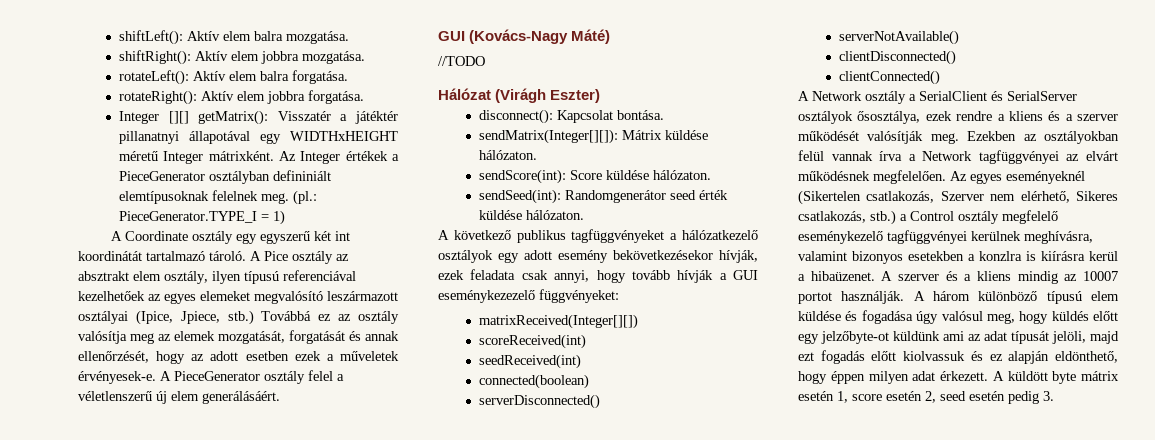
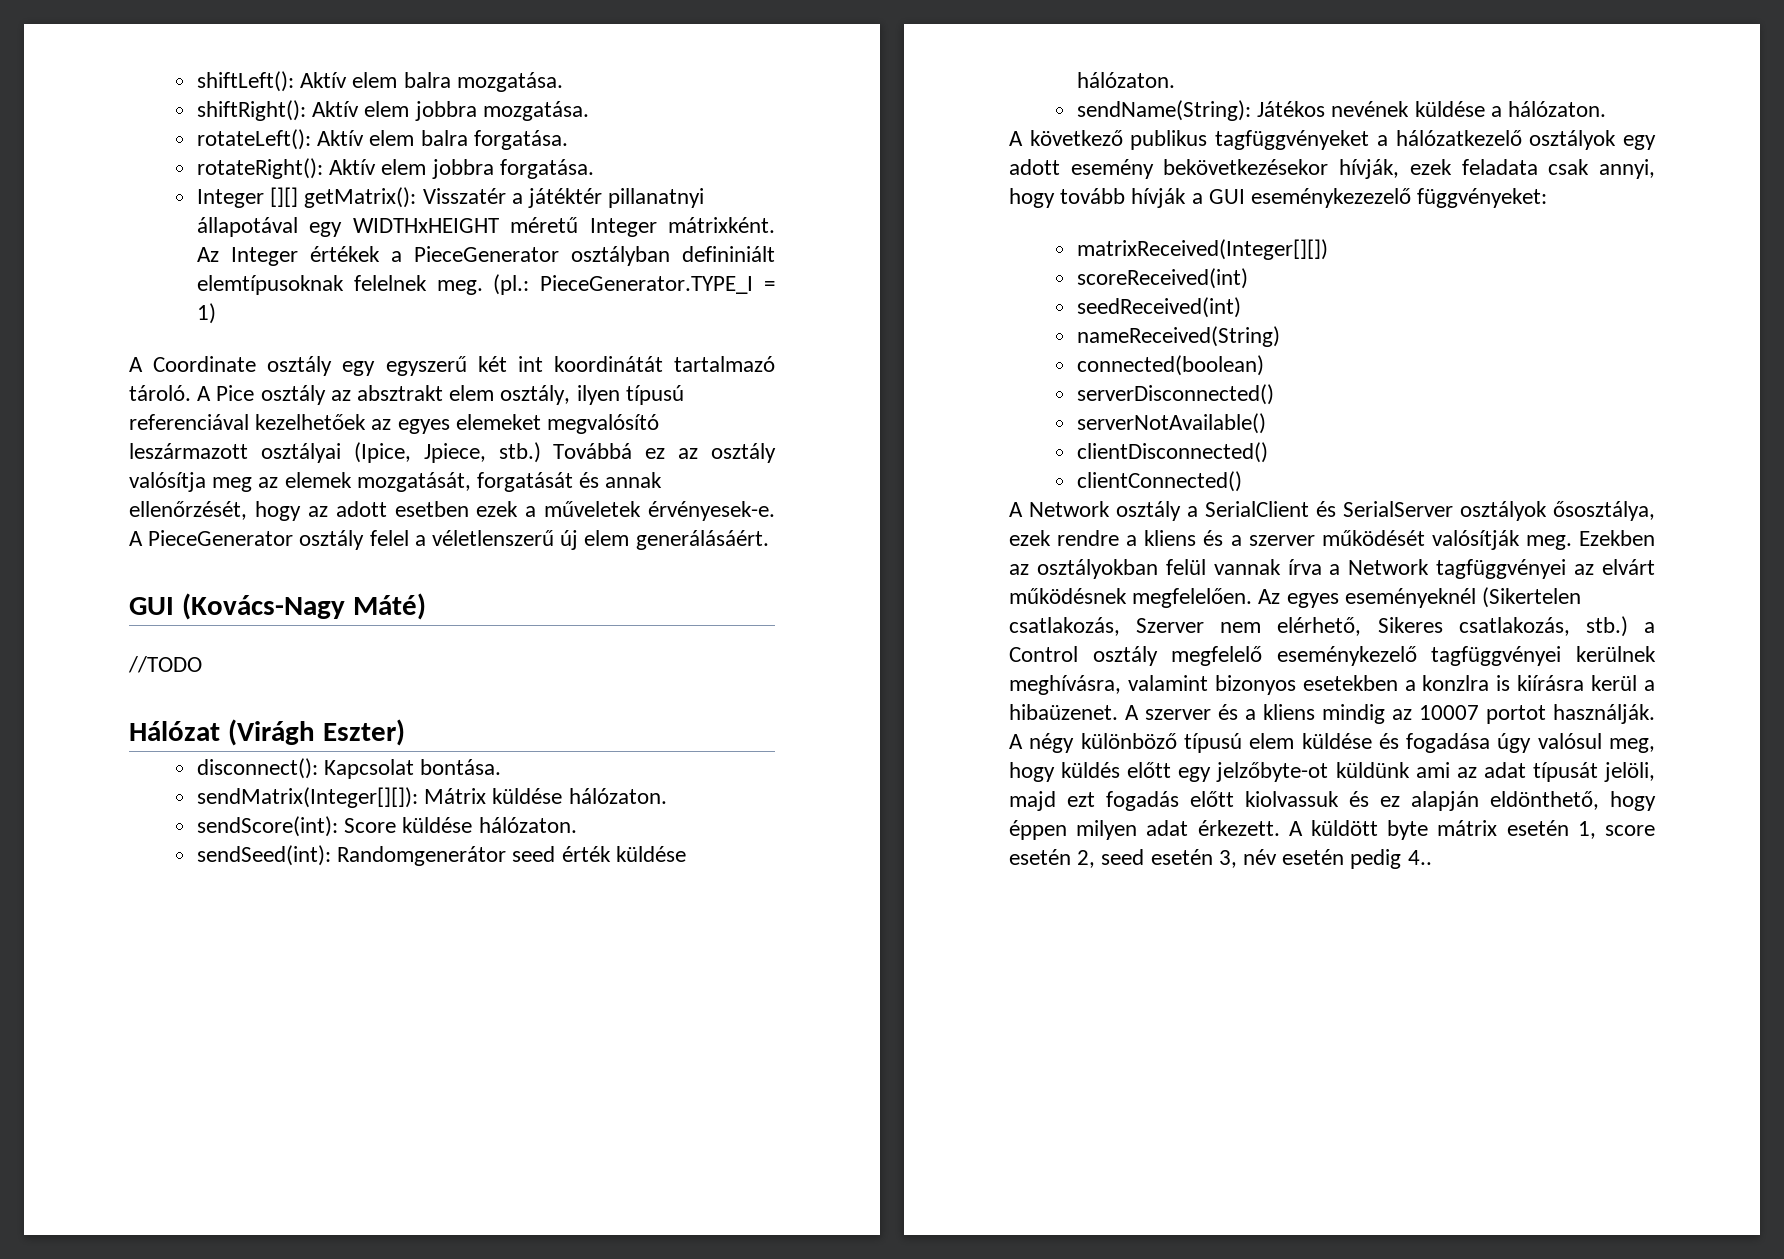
(585, 215) none -> [1076,100,1607,121] // sendName(String): Játékos nevének küldése a hálózaton.
(582, 361) none -> [1076,326,1280,347] // nameReceived(String)
[933,291,970,301] három -> [1029,733,1075,753] négy
[1008,391,1054,404] pedig 3. -> [1218,849,1432,869] 3, név esetén pedig 4..

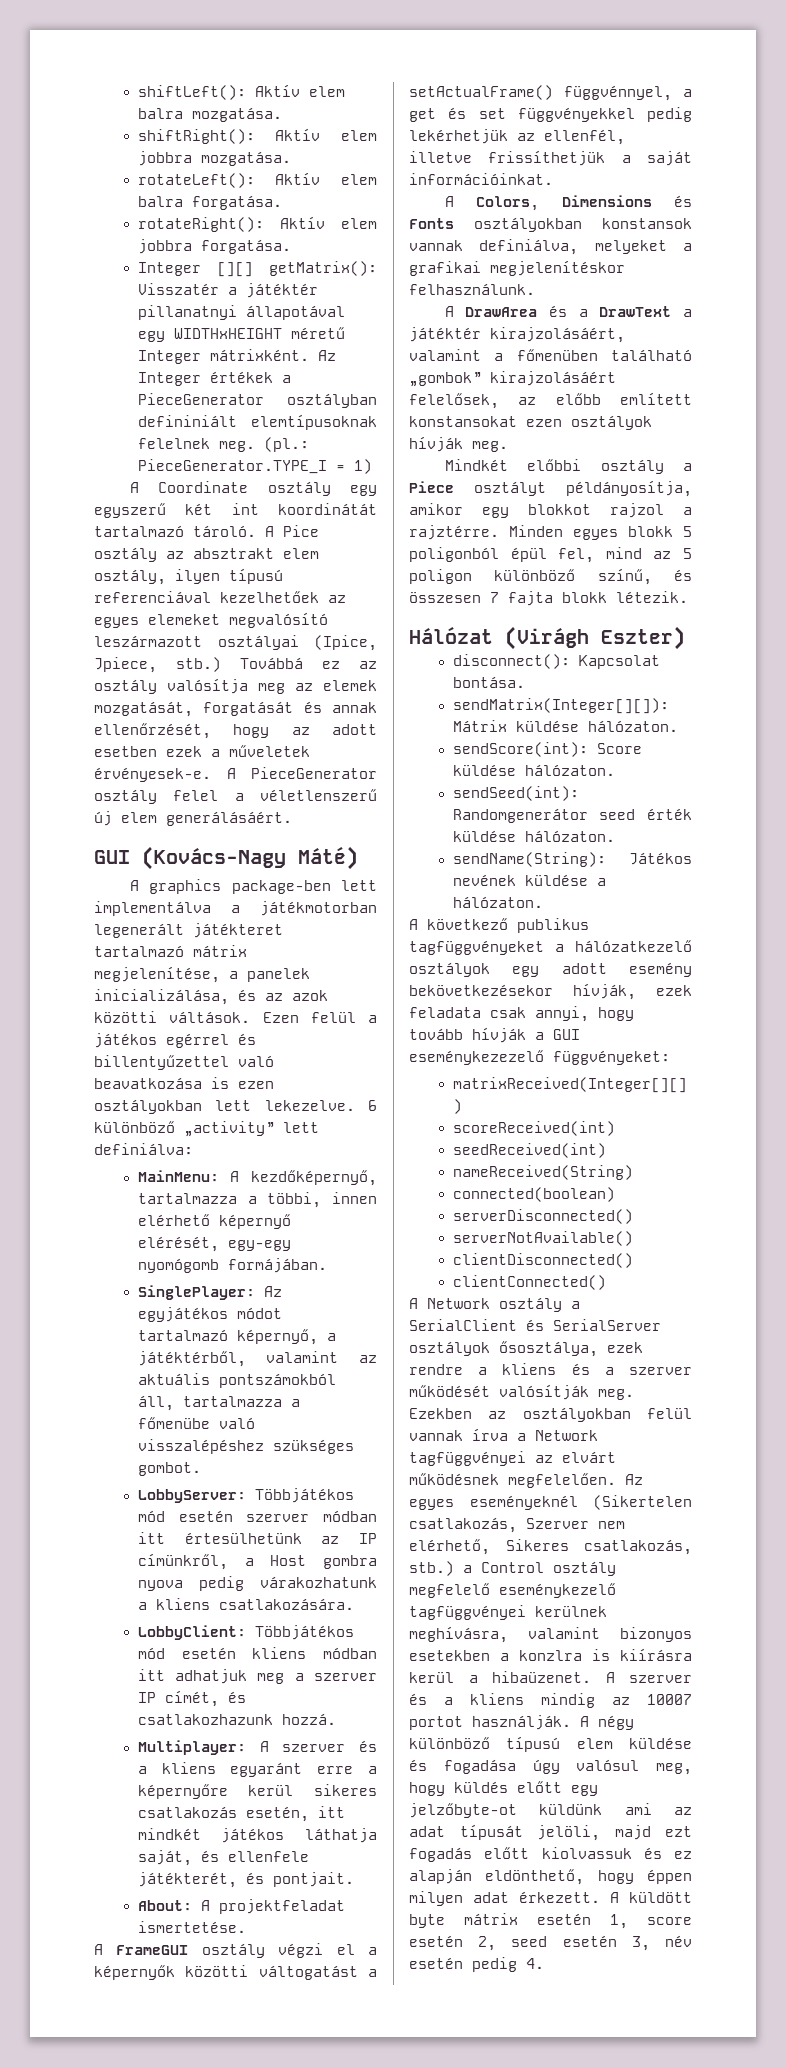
[128,656,202,673] //TODO -> [129,879,377,894] [94,901,377,916] [94,923,283,938] [94,945,247,957] [94,966,310,983] [94,989,328,1005] [94,1011,377,1023] [94,1033,256,1048] [94,1055,274,1070] [94,1077,274,1089] [94,1099,377,1114] [94,1121,319,1137] [94,1143,193,1155] [137,1170,377,1186] [137,1192,377,1208] [137,1214,291,1229] [137,1236,291,1252] [137,1258,327,1273] [137,1285,282,1300] [137,1307,282,1322] [137,1329,336,1345] [137,1351,377,1367] [137,1373,336,1388] [137,1395,300,1411] [137,1417,255,1429] [137,1439,354,1454] [137,1462,201,1476] [137,1488,354,1503] [137,1510,377,1522] [137,1532,377,1544] [137,1553,377,1570] [137,1576,377,1591] [137,1598,354,1610] [137,1625,354,1640] [137,1647,377,1659] [137,1669,377,1684] [137,1690,246,1707] [137,1713,336,1725] [137,1740,377,1755] [137,1762,377,1777] [137,1784,377,1799] [137,1806,345,1822] [137,1828,377,1843] [137,1850,309,1866] [137,1872,354,1888] [137,1899,345,1914] [137,1921,246,1933] [94,1943,377,1958] [94,1965,377,1980] [409,85,692,101] [409,107,692,122] [409,129,625,145] [409,150,692,166] [409,173,553,185] [444,195,692,211] [409,217,692,232] [409,239,692,255] [409,260,625,276] [409,283,535,295] [444,305,692,317] [409,327,625,343] [409,349,692,361] [409,371,616,387] [409,392,692,409] [409,415,652,430] [409,436,508,452] [444,459,692,474] [409,480,692,497] [409,503,692,518] [409,525,692,540] [409,547,692,563] [409,568,692,585] [409,591,688,606] A graphics package-ben lett implementálva a játékmotorban legenerált játékteret tartalmazó mátrix megjelenítése, a panelek inicializálása, és az azok közötti váltások. Ezen felül a játékos egérrel és billentyűzettel való beavatkozása is ezen osztályokban lett lekezelve. 6 különböző „activity” lett definiálva: // MainMenu: A kezdőképernyő, tartalmazza a többi, innen elérhető képernyő elérését, egy-egy nyomógomb formájában. // SinglePlayer: Az egyjátékos módot tartalmazó képernyő, a játéktérből, valamint az aktuális pontszámokból áll, tartalmazza a főmenübe való visszalépéshez szükséges gombot. // LobbyServer: Többjátékos mód esetén szerver módban itt értesülhetünk az IP címünkről, a Host gombra nyova pedig várakozhatunk a kliens csatlakozására. // LobbyClient: Többjátékos mód esetén kliens módban itt adhatjuk meg a szerver IP címét, és csatlakozhazunk hozzá. // Multiplayer: A szerver és a kliens egyaránt erre a képernyőre kerül sikeres csatlakozás esetén, itt mindkét játékos láthatja saját, és ellenfele játékterét, és pontjait. // About: A projektfeladat ismertetése. // A FrameGUI osztály végzi el a képernyők közötti váltogatást a setActualFrame() függvénnyel, a get és set függvényekkel pedig lekérhetjük az ellenfél, illetve frissíthetjük a saját információinkat. // A Colors, Dimensions és Fonts osztályokban konstansok vannak definiálva, melyeket a grafikai megjelenítéskor felhasználunk. // A DrawArea és a DrawText a játéktér kirajzolásáért, valamint a főmenüben található „gombok” kirajzolásáért felelősek, az előbb említett konstansokat ezen osztályok hívják meg. // Mindkét előbbi osztály a Piece osztályt példányosítja, amikor egy blokkot rajzol a rajztérre. Minden egyes blokk 5 poligonból épül fel, mind az 5 poligon különböző színű, és összesen 7 fajta blokk létezik.
[1407,850,1432,865] 4.. -> [526,1958,544,1969] 4.

